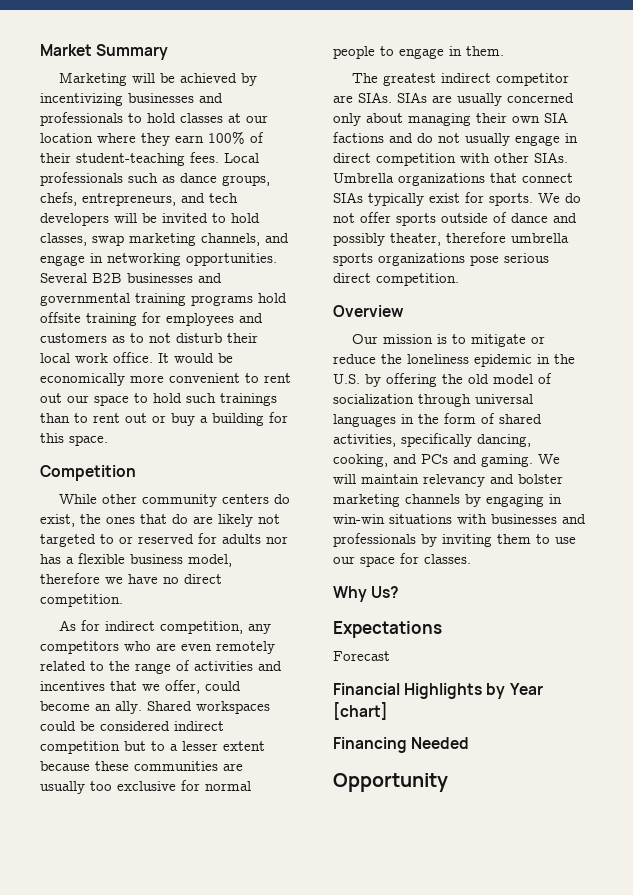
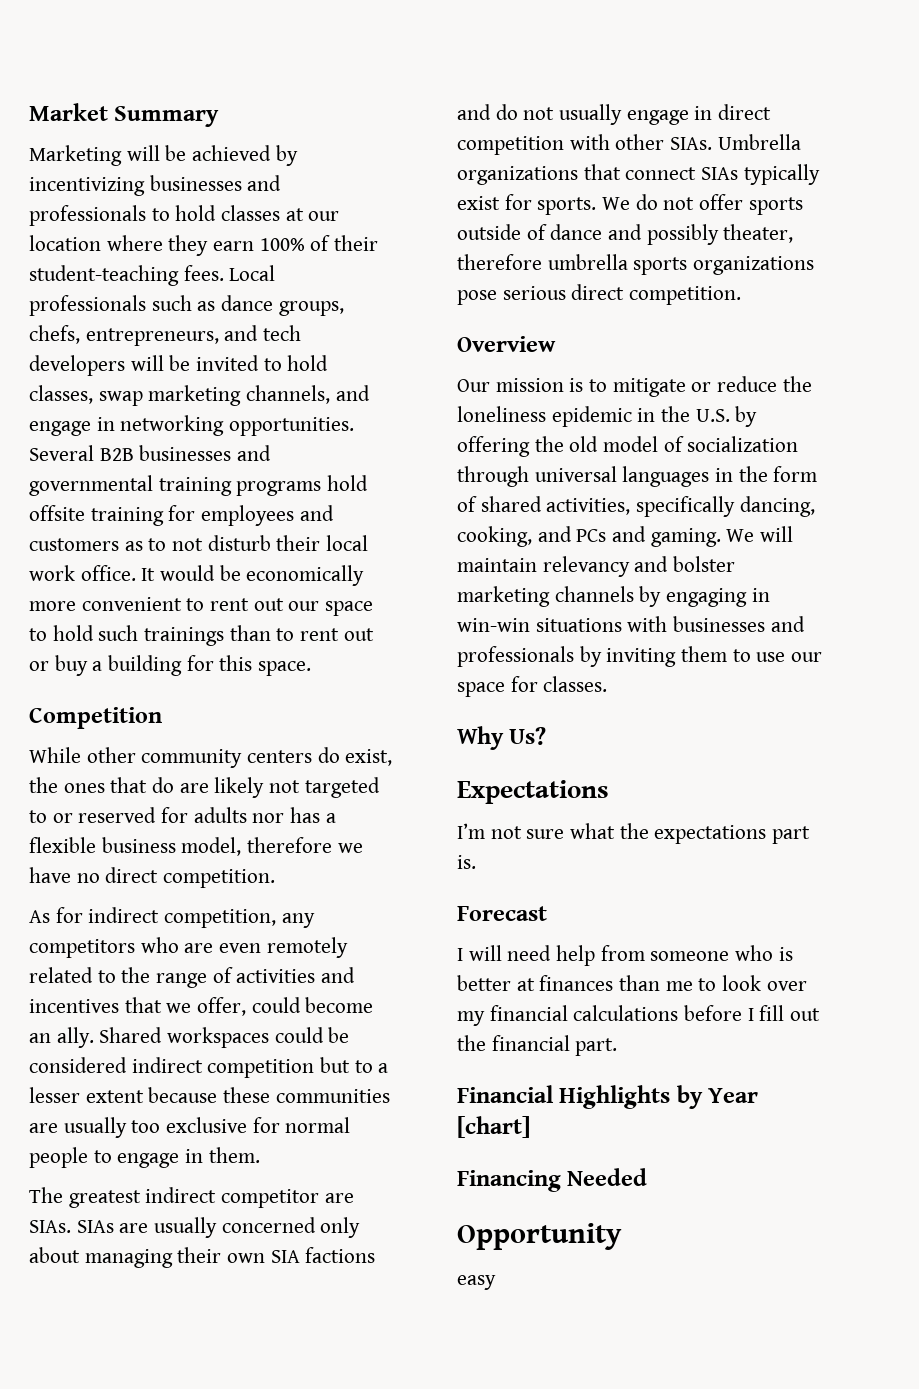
[333,651,390,661] Forecast -> [457,823,811,844] [457,855,476,869] [457,906,547,921] [457,945,793,966] [457,975,807,991] [457,1005,821,1026] [457,1035,618,1056] I’m not sure what the expectations part is. // Forecast // I will need help from someone who is better at finances than me to look over my financial calculations before I fill out the financial part.
(448, 782) none -> [457,1275,496,1290] // easy

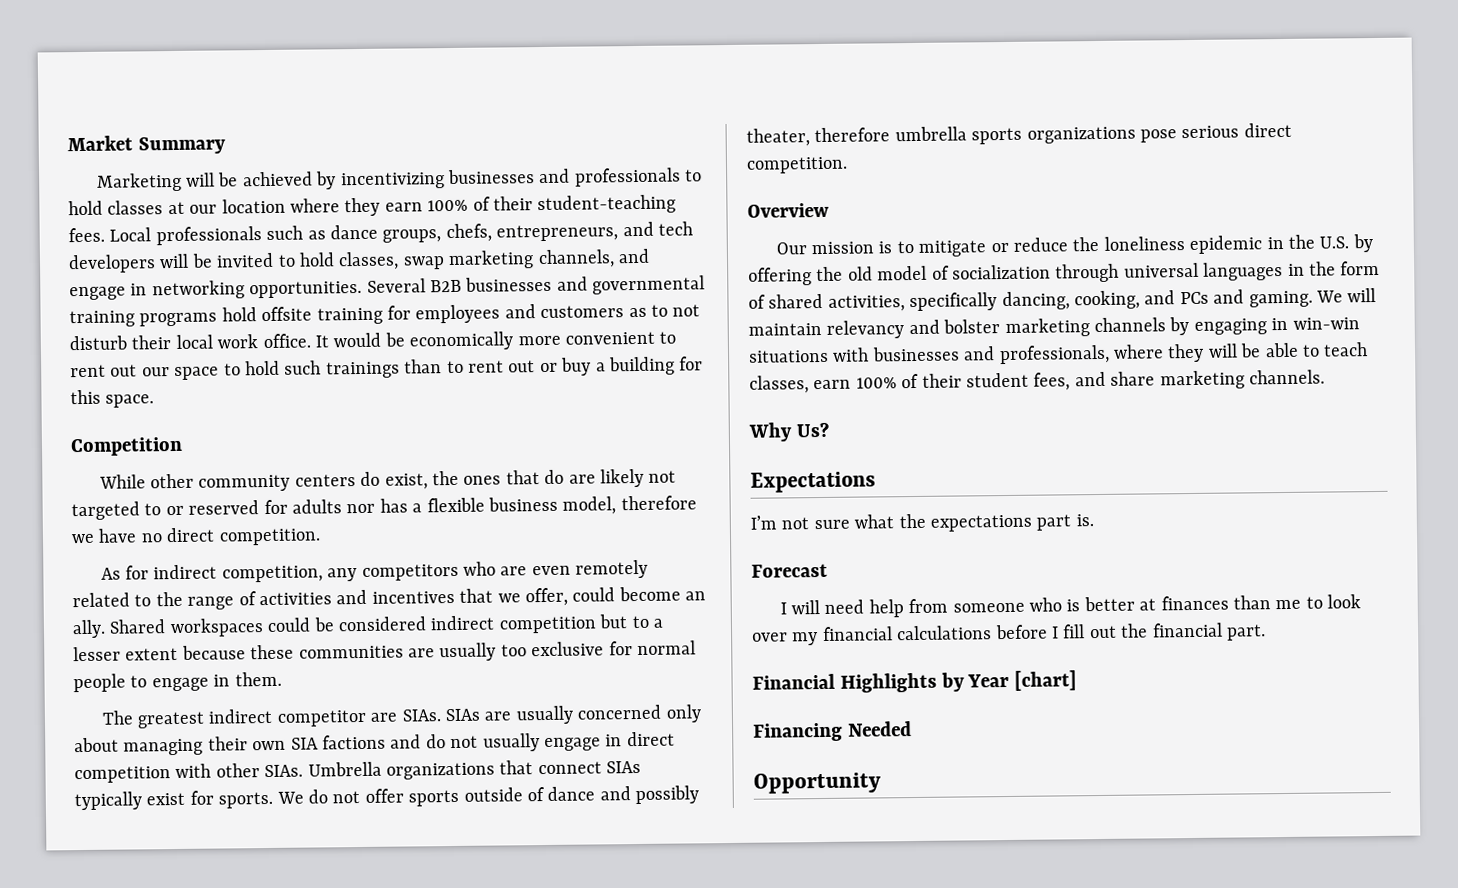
[457,646,823,667] [457,676,608,697] professionals by inviting them to use our space for classes. -> [998,342,1369,365] [749,369,1325,394] professionals, where they will be able to teach classes, earn 100% of their student fees, and share marketing channels.
[457,1275,496,1290] // easy -> (881, 783) none

